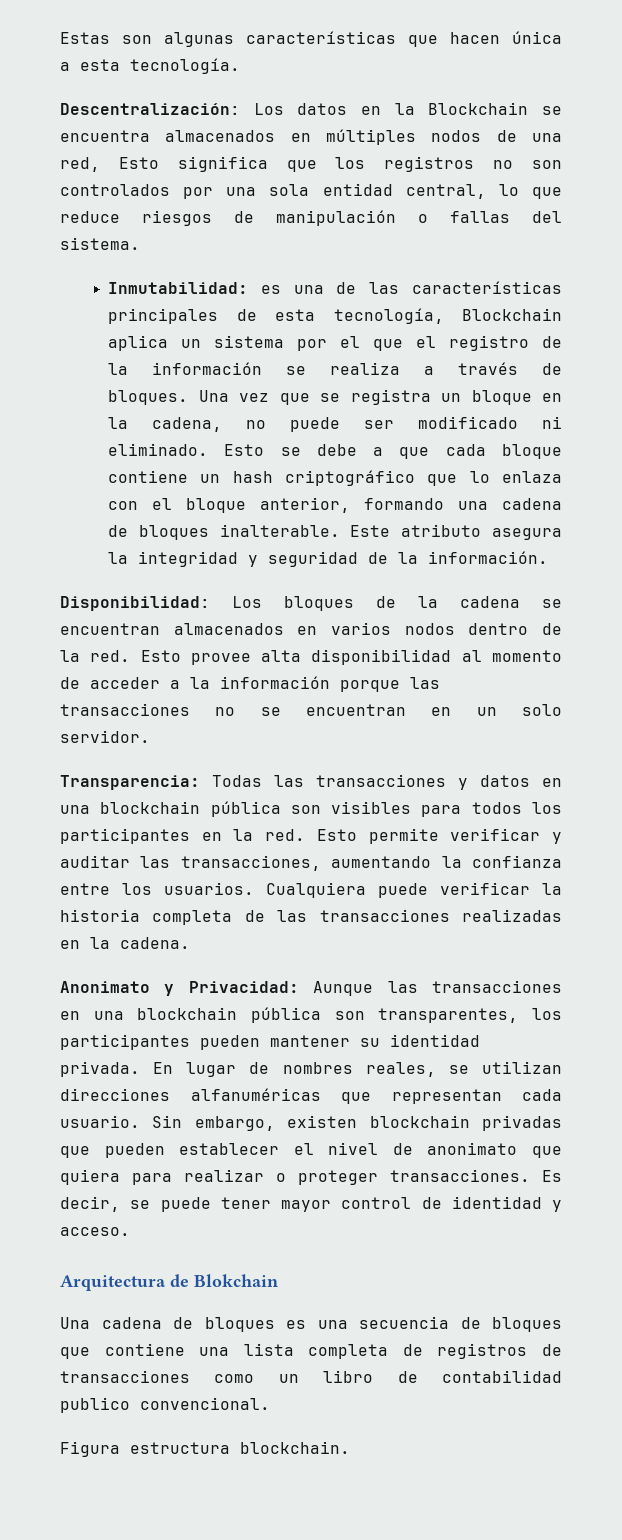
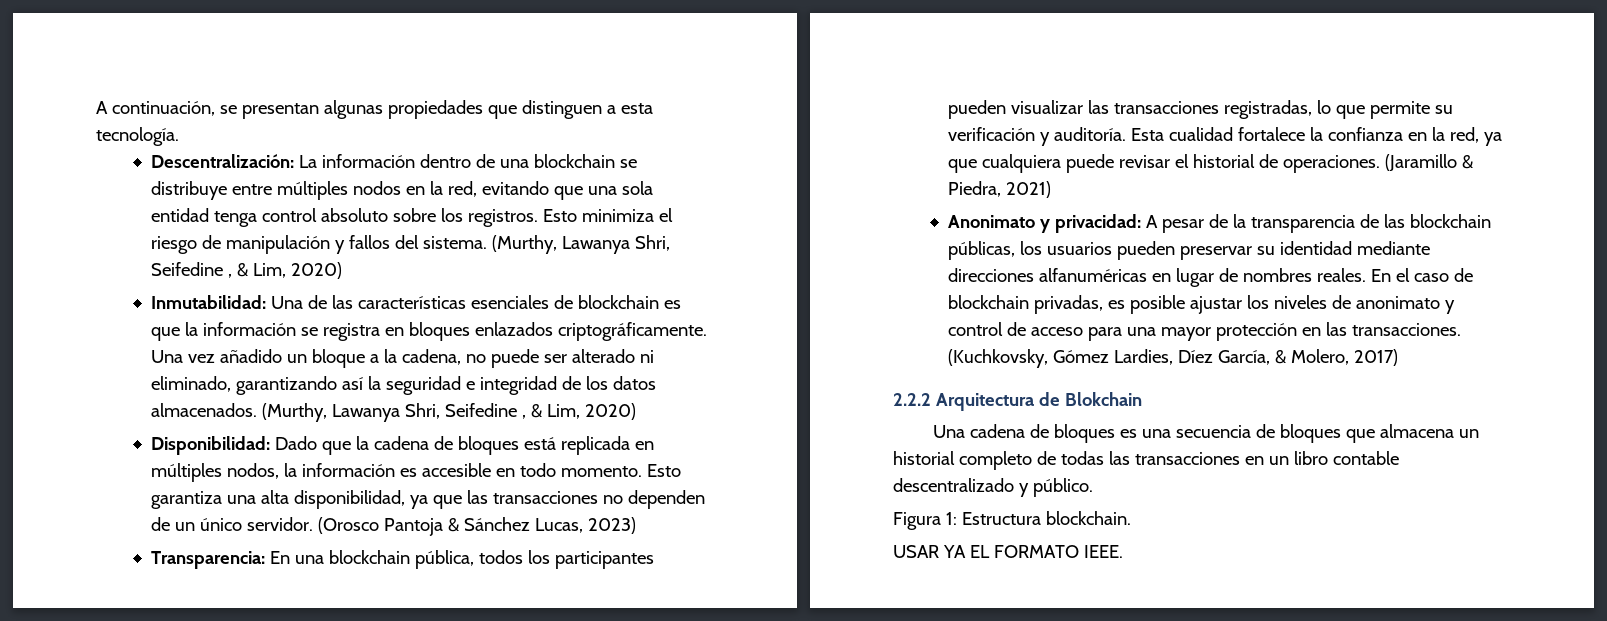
[60,31,562,47] [60,58,240,74] [60,102,562,115] [60,129,562,145] [60,156,562,172] [60,183,562,199] [60,210,562,226] [60,237,140,250] Estas son algunas características que hacen única a esta tecnología. // Descentralización: Los datos en la Blockchain se encuentra almacenados en múltiples nodos de una red, Esto significa que los registros no son controlados por una sola entidad central, lo que reduce riesgos de manipulación o fallas del sistema. -> [96,100,653,119] [96,127,179,146] [150,154,637,168] [150,181,653,200] [150,208,673,227] [150,235,670,254] [150,262,342,279] A continuación, se presentan algunas propiedades que distinguen a esta tecnología. // Descentralización: La información dentro de una blockchain se distribuye entre múltiples nodos en la red, evitando que una sola entidad tenga control absoluto sobre los registros. Esto minimiza el riesgo de manipulación y fallos del sistema. (Murthy, Lawanya Shri, Seifedine , & Lim, 2020)
[260,285,324,294] es una -> [270,296,303,309] Una
[108,308,562,324] [108,335,563,351] [108,362,562,375] [108,389,431,405] principales de esta tecnología, Blockchain aplica un sistema por el que el registro de la información se realiza a través de bloques. Una vez que se registra -> [470,295,681,309] [150,322,707,341] [150,349,282,363] esenciales de blockchain es que la información se registra en bloques enlazados criptográficamente. Una vez añadido
[542,393,563,402] en -> [369,354,379,363] a
[418,416,562,429] [108,443,563,459] [108,470,562,486] [108,497,562,513] [108,524,562,540] [108,551,549,567] [60,596,562,611] [60,622,563,635] [60,649,562,665] [60,676,440,692] [60,703,562,716] [60,730,150,743] [60,774,562,790] [60,801,562,817] [60,828,562,844] [60,855,562,871] [60,882,562,898] [60,909,562,925] [60,937,190,949] [60,980,562,996] [60,1007,562,1023] [60,1034,480,1050] [60,1061,562,1077] [60,1088,562,1104] [60,1115,562,1131] [60,1142,562,1158] [60,1169,562,1185] [60,1196,562,1212] [60,1227,130,1236] modificado ni eliminado. Esto se debe a que cada bloque contiene un hash criptográfico que lo enlaza con el bloque anterior, formando una cadena de bloques inalterable. Este atributo asegura la integridad y seguridad de la información. // Disponibilidad: Los bloques de la cadena se encuentran almacenados en varios nodos dentro de la red. Esto provee alta disponibilidad al momento de acceder a la información porque las transacciones no se encuentran en un solo servidor. // Transparencia: Todas las transacciones y datos en una blockchain pública son visibles para todos los participantes en la red. Esto permite verificar y auditar las transacciones, aumentando la confianza entre los usuarios. Cualquiera puede verificar la historia completa de las transacciones realizadas en la cadena. // Anonimato y Privacidad: Aunque las transacciones en una blockchain pública son transparentes, los participantes pueden mantener su identidad privada. En lugar de nombres reales, se utilizan direcciones alfanuméricas que representan cada usuario. Sin embargo, existen blockchain privadas que pueden establecer el nivel de anonimato que quiera para realizar o proteger transacciones. Es decir, se puede tener mayor control de identidad y acceso. // -> [571,349,654,363] [150,376,656,395] [150,403,636,422] [150,436,654,455] [150,463,681,482] [150,490,705,509] [150,517,636,536] [150,550,654,569] [947,100,1453,119] [947,127,1502,146] [947,154,1473,173] [947,181,1051,198] [947,214,1491,233] [947,241,1430,260] [947,268,1473,287] [947,295,1455,314] [947,322,1461,341] [947,349,1398,368] [893,393,931,406] alterado ni eliminado, garantizando así la seguridad e integridad de los datos almacenados. (Murthy, Lawanya Shri, Seifedine , & Lim, 2020) // Disponibilidad: Dado que la cadena de bloques está replicada en múltiples nodos, la información es accesible en todo momento. Esto garantiza una alta disponibilidad, ya que las transacciones no dependen de un único servidor. (Orosco Pantoja & Sánchez Lucas, 2023) // Transparencia: En una blockchain pública, todos los participantes pueden visualizar las transacciones registradas, lo que permite su verificación y auditoría. Esta cualidad fortalece la confianza en la red, ya que cualquiera puede revisar el historial de operaciones. (Jaramillo & Piedra, 2021) // Anonimato y privacidad: A pesar de la transparencia de las blockchain públicas, los usuarios pueden preservar su identidad mediante direcciones alfanuméricas en lugar de nombres reales. En el caso de blockchain privadas, es posible ajustar los niveles de anonimato y control de acceso para una mayor protección en las transacciones. (Kuchkovsky, Gómez Lardies, Díez García, & Molero, 2017) // 2.2.2
[104,1343,562,1359] [60,1370,562,1383] [60,1397,270,1413] contiene una lista completa de registros de transacciones como un libro de contabilidad publico convencional. -> [1379,424,1479,438] [893,451,1399,470] [893,478,1093,497] almacena un historial completo de todas las transacciones en un libro contable descentralizado y público.
[130,1442,230,1454] estructura -> [945,512,1041,525] 1: Estructura
(350, 1447) none -> [893,545,1123,558] // USAR YA EL FORMATO IEEE.

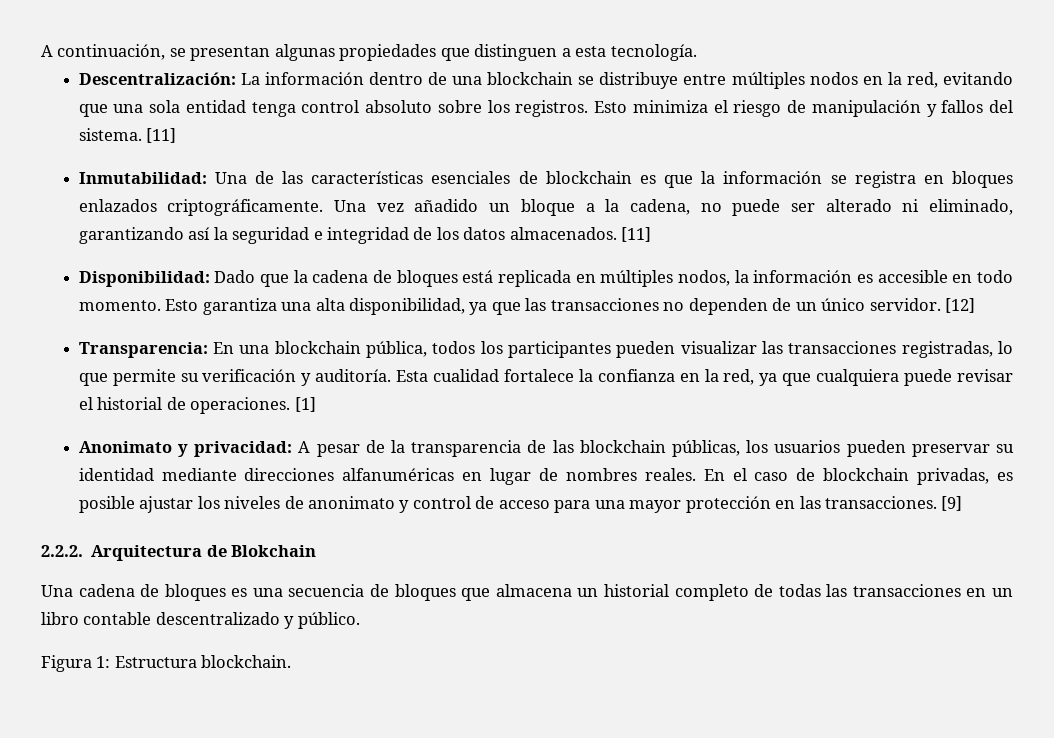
[491,235,670,254] [150,262,342,279] (Murthy, Lawanya Shri, Seifedine , & Lim, 2020) -> [146,128,177,143] [11]
[261,403,636,422] (Murthy, Lawanya Shri, Seifedine , & Lim, 2020) -> [621,227,652,242] [11]
[317,517,636,536] (Orosco Pantoja & Sánchez Lucas, 2023) -> [944,298,975,313] [12]
[1384,154,1473,172] [947,181,1051,198] (Jaramillo & Piedra, 2021) -> [294,397,316,412] [1]
[947,349,1398,368] [893,393,931,406] (Kuchkovsky, Gómez Lardies, Díez García, & Molero, 2017) // 2.2.2 -> [941,496,963,511] [41,545,83,557] [9] // 2.2.2.
[893,545,1123,558] // USAR YA EL FORMATO IEEE. -> (292, 661) none

